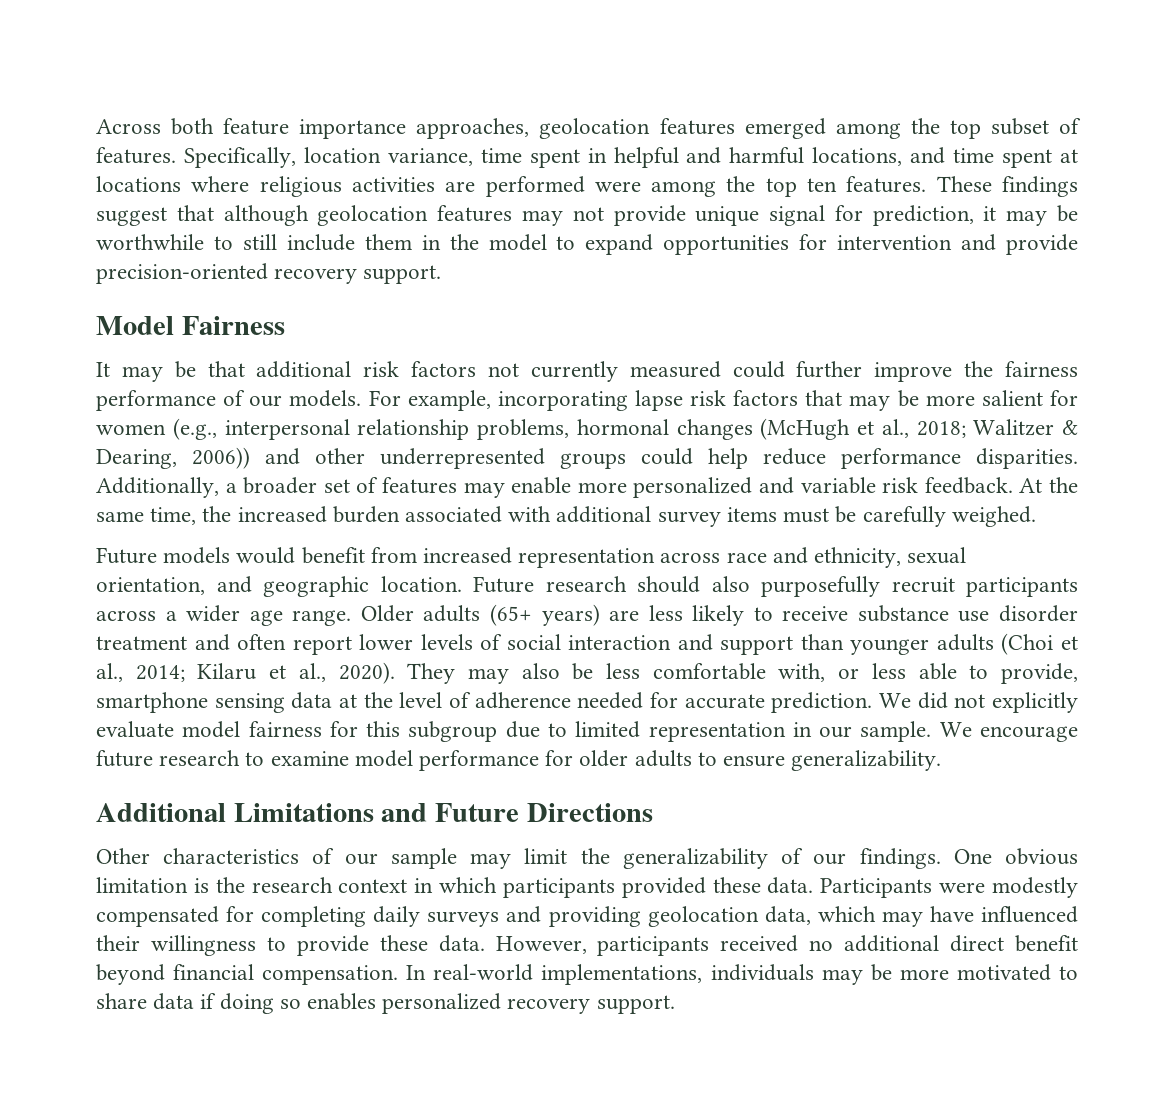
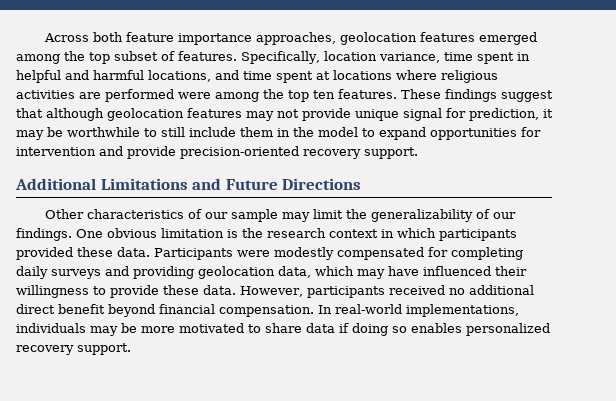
[96,316,285,335] [96,361,1078,382] [96,390,1078,411] [96,418,1078,440] [96,447,1078,469] [96,477,1079,498] [96,506,1036,527] [96,547,967,568] [96,576,1078,597] [96,604,1078,626] [96,633,1078,655] [96,662,1079,684] [96,692,1078,713] [96,721,1079,742] [96,750,942,771] // Model Fairness // It may be that additional risk factors not currently measured could further improve the fairness performance of our models. For example, incorporating lapse risk factors that may be more salient for women (e.g., interpersonal relationship problems, hormonal changes (McHugh et al., 2018; Walitzer & Dearing, 2006)) and other underrepresented groups could help reduce performance disparities. Additionally, a broader set of features may enable more personalized and variable risk feedback. At the same time, the increased burden associated with additional survey items must be carefully weighed. // Future models would benefit from increased representation across race and ethnicity, sexual orientation, and geographic location. Future research should also purposefully recruit participants across a wider age range. Older adults (65+ years) are less likely to receive substance use disorder treatment and often report lower levels of social interaction and support than younger adults (Choi et al., 2014; Kilaru et al., 2020). They may also be less comfortable with, or less able to provide, smartphone sensing data at the level of adherence needed for accurate prediction. We did not explicitly evaluate model fairness for this subgroup due to limited representation in our sample. We encourage future research to examine model performance for older adults to ensure generalizability. -> (418, 153) none

